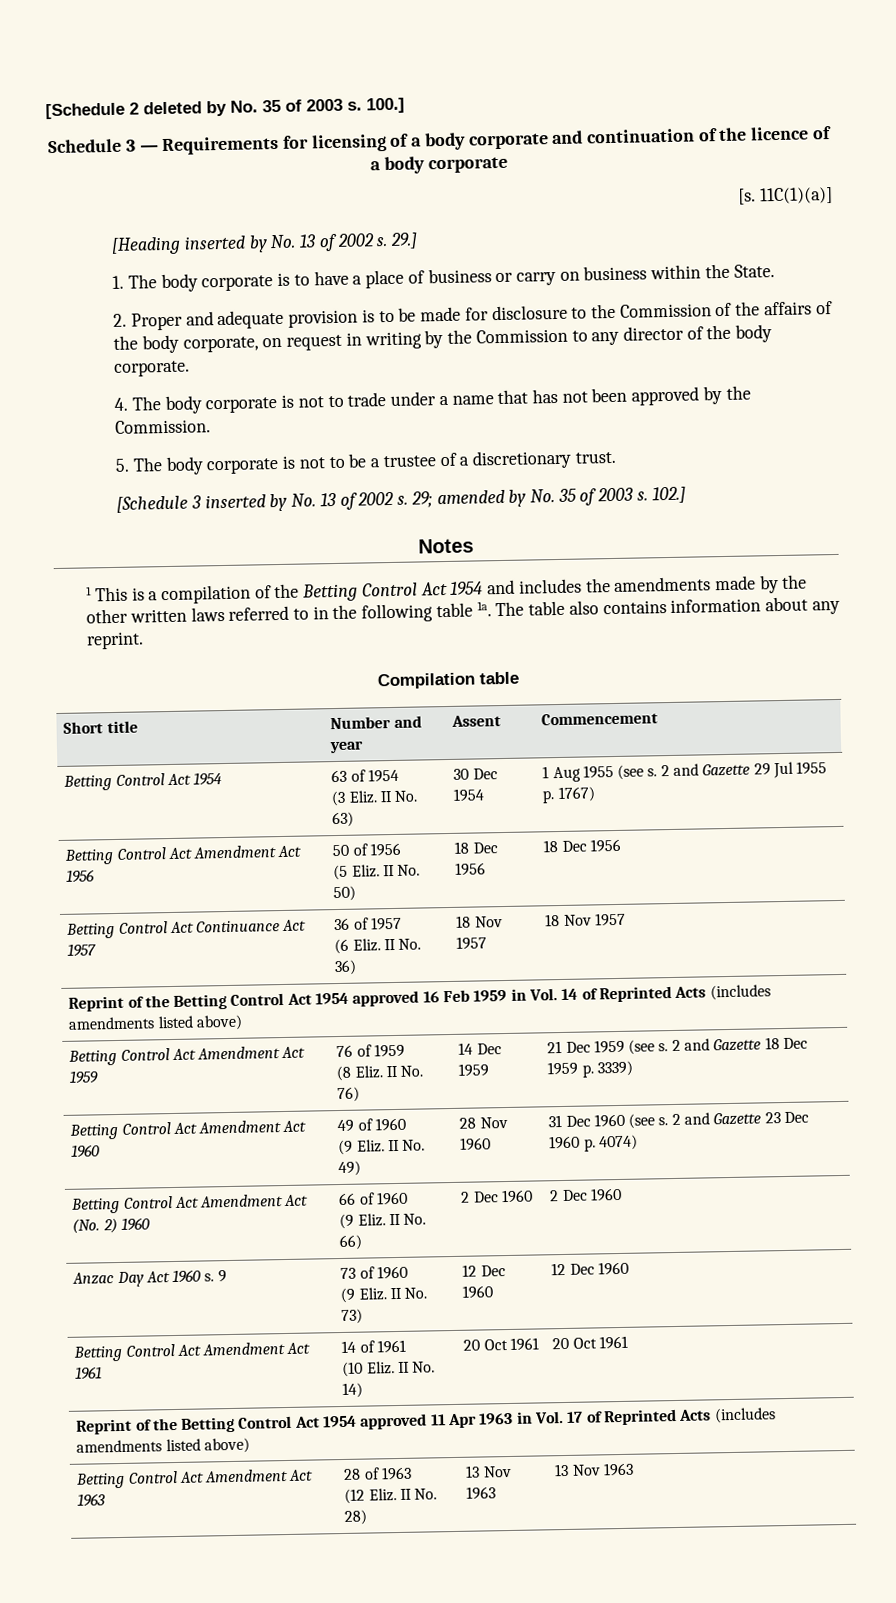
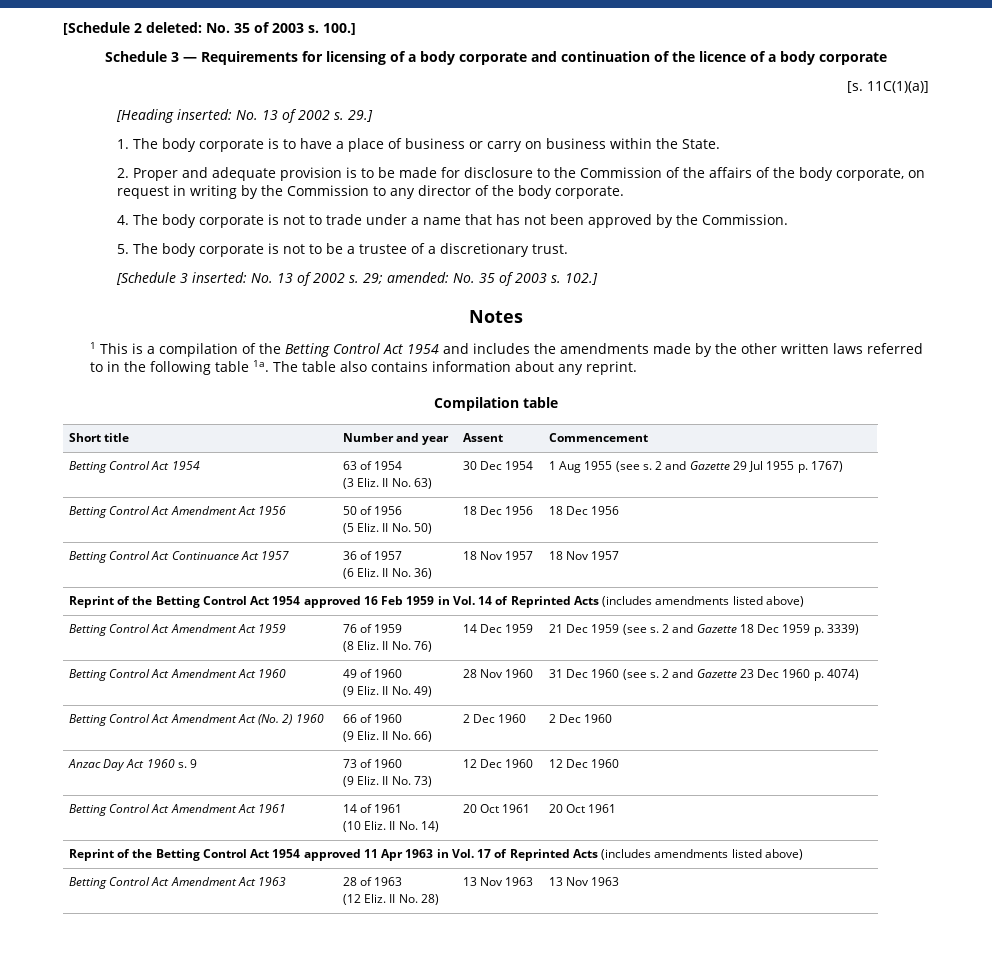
[143,100,227,117] deleted by -> [146,22,202,33] deleted:
[183,235,268,253] inserted by -> [176,109,232,120] inserted:
[204,493,288,512] inserted by -> [191,272,247,283] inserted:
[436,489,527,507] amended by -> [386,272,449,283] amended:

